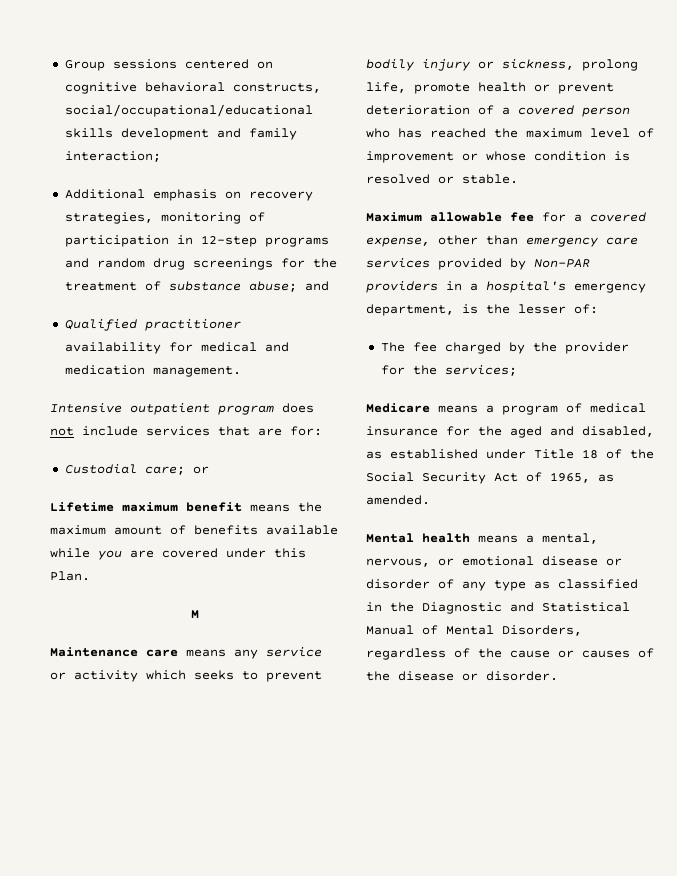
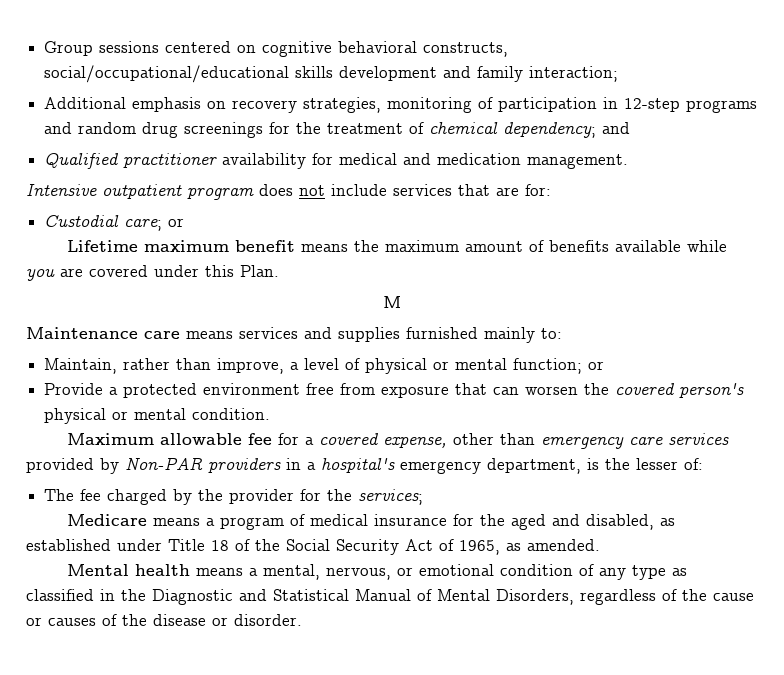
[168,281,297,292] substance abuse; -> [429,122,597,138] chemical dependency;
[234,647,322,659] [50,670,322,682] [366,59,638,71] [366,82,614,94] [366,105,630,117] [366,128,654,138] [366,151,630,163] [366,174,518,184] any service or activity which seeks to prevent bodily injury or sickness, prolong life, promote health or prevent deterioration of a covered person who has reached the maximum level of improvement or whose condition is resolved or stable. -> [239,327,562,343] [44,358,605,374] [44,383,745,398] [44,408,271,424] services and supplies furnished mainly to: // Maintain, rather than improve, a level of physical or mental function; or // Provide a protected environment free from exposure that can worsen the covered person's physical or mental condition.
[542,556,622,566] [366,579,430,589] disease or disorder -> [499,564,573,576] condition

